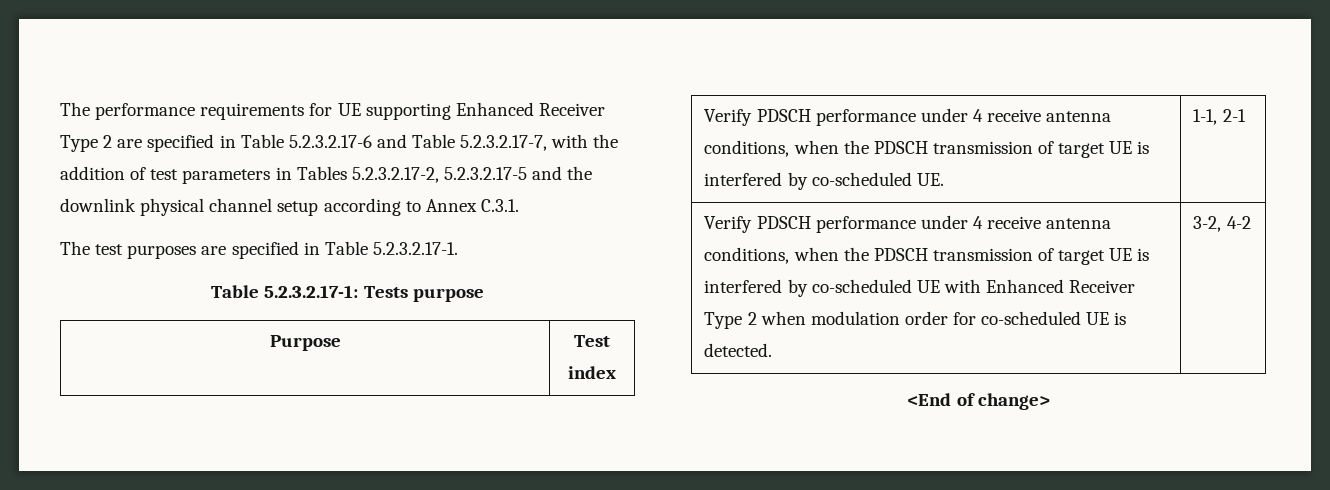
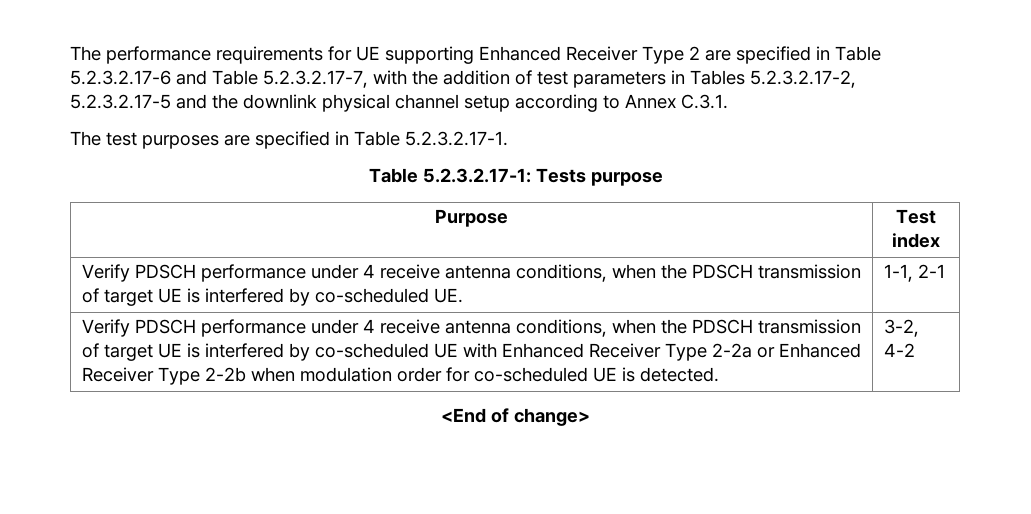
[747,312,757,325] 2 -> [711,343,861,358] [81,367,246,385] 2-2a or Enhanced Receiver Type 2-2b

